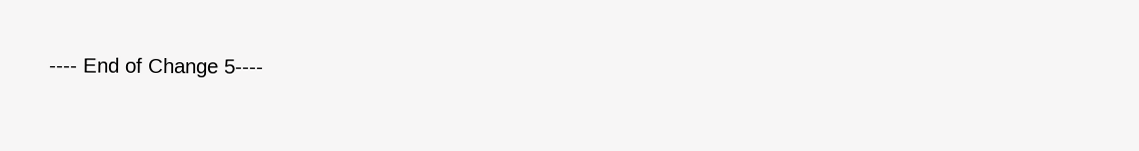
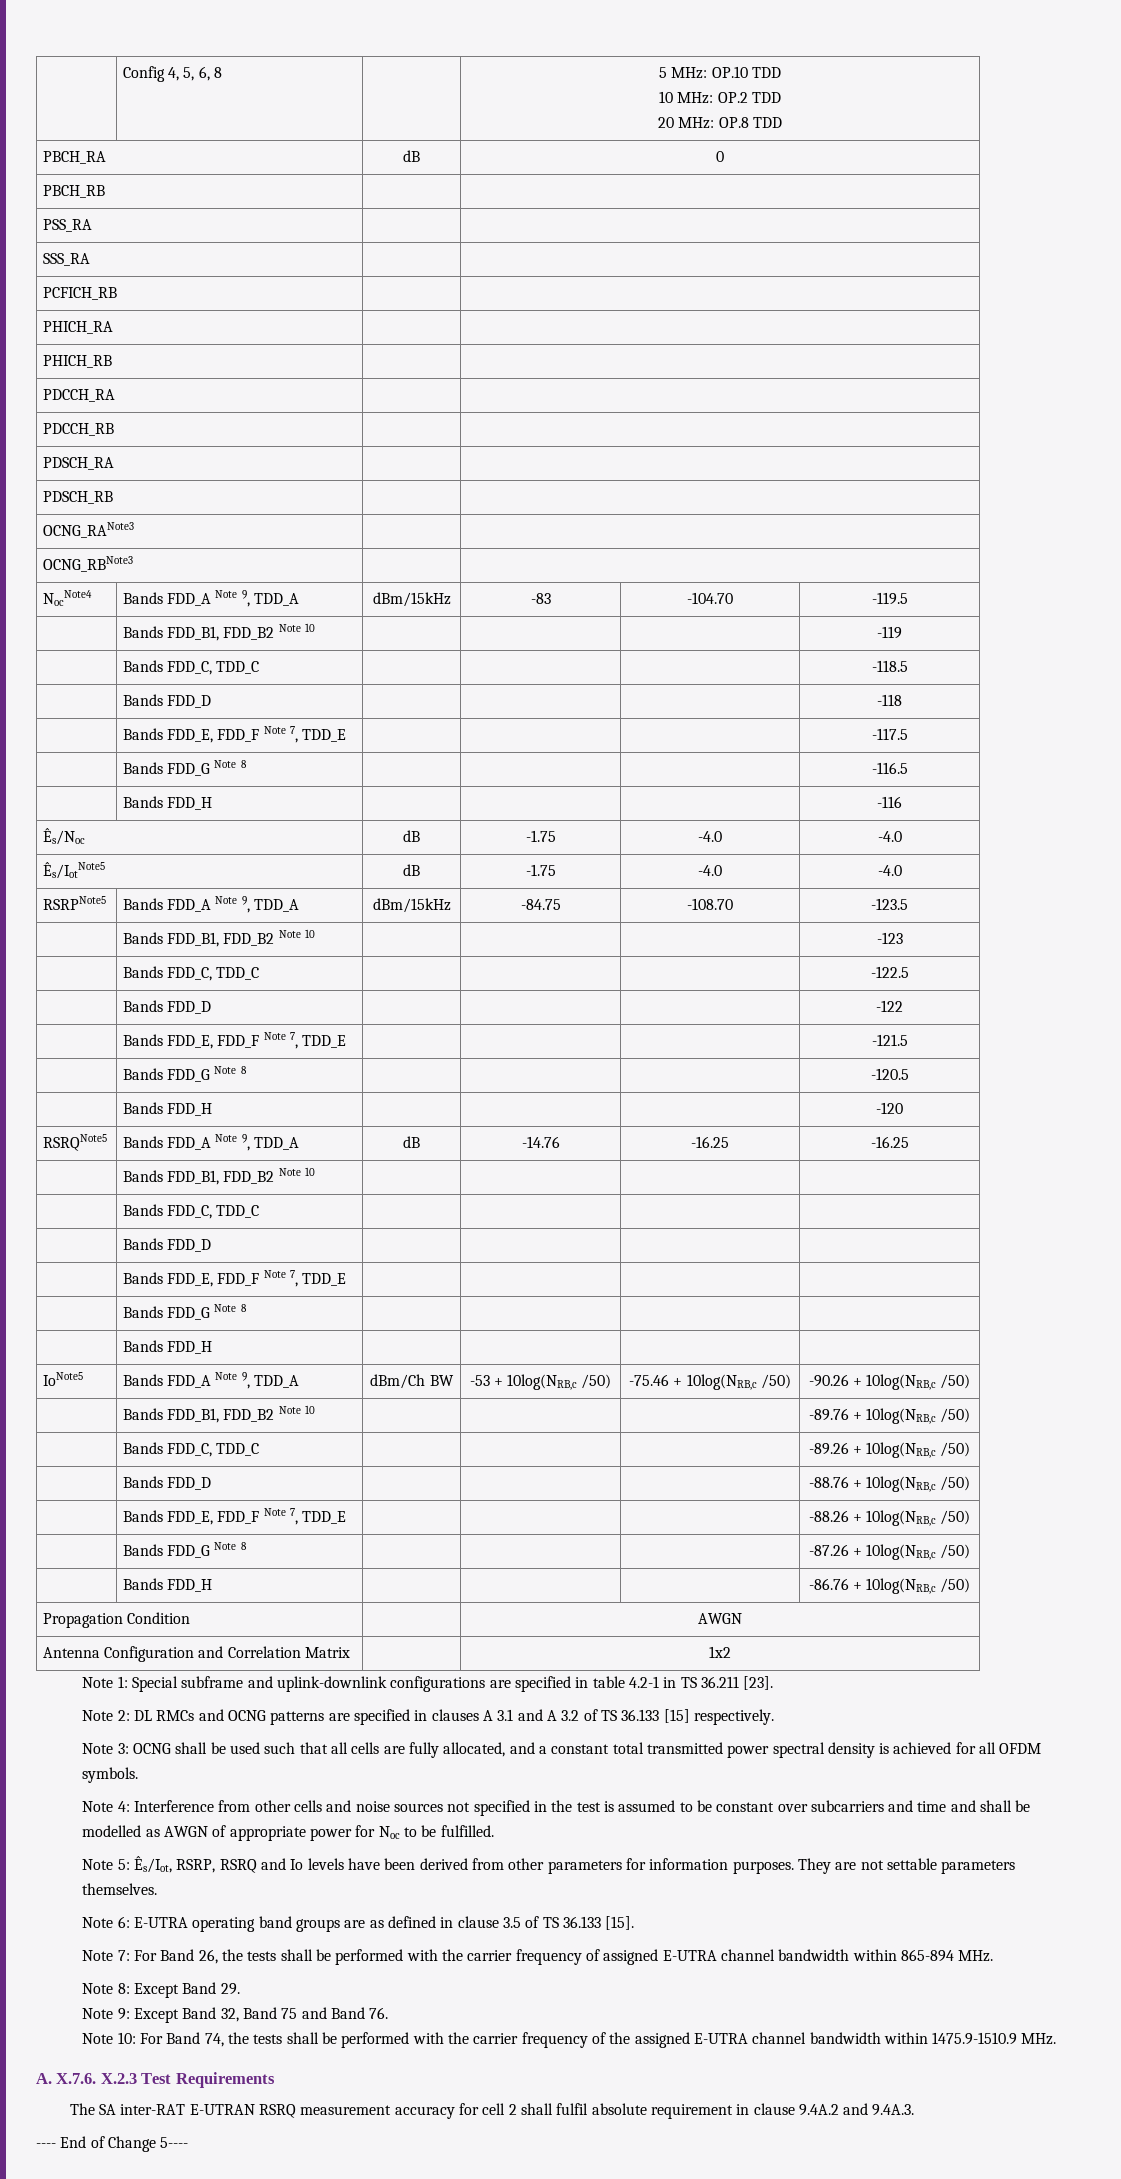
(49, 69) none -> [122,66,222,82] [659,66,781,79] [659,91,781,104] [658,117,782,129] [42,151,106,164] [403,150,420,162] [716,151,725,162] [42,185,105,198] [42,219,92,232] [42,253,90,266] [42,287,117,300] [42,321,113,334] [42,355,112,368] [42,389,115,402] [42,423,114,436] [42,457,114,470] [42,491,113,504] [42,522,134,538] [42,556,133,572] [42,590,92,606] [122,590,299,607] [372,592,451,607] [530,593,551,604] [687,592,734,604] [871,592,908,605] [122,623,315,641] [877,626,903,639] [122,660,260,675] [871,660,908,672] [122,694,211,708] [877,694,903,706] [122,726,347,743] [871,728,908,740] [122,760,247,776] [871,762,908,774] [122,796,212,810] [877,796,903,808] [42,828,85,845] [403,830,420,842] [525,830,556,842] [698,831,723,842] [877,831,902,842] [42,862,105,879] [403,864,420,876] [525,864,556,876] [698,865,723,876] [877,865,902,876] [42,896,106,910] [122,896,299,913] [372,898,451,913] [520,899,561,910] [687,898,734,910] [871,898,909,910] [122,929,315,947] [876,932,903,944] [122,966,260,981] [870,966,909,978] [122,1000,211,1014] [876,1000,904,1012] [122,1032,347,1049] [871,1034,908,1046] [122,1066,247,1082] [870,1068,909,1080] [122,1102,212,1116] [876,1102,904,1114] [42,1134,107,1151] [122,1134,299,1151] [403,1136,420,1148] [521,1136,560,1148] [691,1136,730,1148] [870,1136,909,1148] [122,1167,315,1185] [122,1204,260,1219] [122,1238,211,1252] [122,1270,347,1287] [122,1304,247,1320] [122,1340,212,1354] [42,1372,83,1386] [122,1372,299,1389] [370,1374,454,1389] [469,1374,612,1390] [629,1374,791,1390] [808,1374,971,1390] [122,1405,315,1423] [808,1408,971,1424] [122,1442,260,1457] [808,1442,971,1458] [122,1476,211,1490] [808,1476,971,1492] [122,1508,347,1525] [808,1510,971,1526] [122,1542,247,1558] [808,1544,971,1560] [122,1578,212,1592] [808,1578,971,1594] [42,1612,190,1628] [698,1613,743,1624] [42,1646,350,1662] [709,1646,732,1658] [82,1676,774,1692] [82,1709,774,1725] [82,1742,1042,1758] [82,1767,139,1783] [82,1800,1031,1816] [82,1825,494,1841] [82,1856,1016,1874] [82,1883,158,1895] [82,1916,635,1932] [82,1949,994,1965] [82,1982,240,1998] [82,2007,389,2023] [82,2032,1057,2048] [36,2072,275,2088] [69,2103,915,2119] | Config 4, 5, 6, 8 | | 5 MHz: OP.10 TDD // 10 MHz: OP.2 TDD // 20 MHz: OP.8 TDD // PBCH_RA | dB | 0 // PBCH_RB | | // PSS_RA | | // SSS_RA | | // PCFICH_RB | | // PHICH_RA | | // PHICH_RB | | // PDCCH_RA | | // PDCCH_RB | | // PDSCH_RA | | // PDSCH_RB | | // OCNG_RANote3 | | // OCNG_RBNote3 | | // NocNote4 | Bands FDD_A Note 9, TDD_A | dBm/15kHz | -83 | -104.70 | -119.5 // | Bands FDD_B1, FDD_B2 Note 10 | | | | -119 // | Bands FDD_C, TDD_C | | | | -118.5 // | Bands FDD_D | | | | -118 // | Bands FDD_E, FDD_F Note 7, TDD_E | | | | -117.5 // | Bands FDD_G Note 8 | | | | -116.5 // | Bands FDD_H | | | | -116 // Ês/Noc | dB | -1.75 | -4.0 | -4.0 // Ês/IotNote5 | dB | -1.75 | -4.0 | -4.0 // RSRPNote5 | Bands FDD_A Note 9, TDD_A | dBm/15kHz | -84.75 | -108.70 | -123.5 // | Bands FDD_B1, FDD_B2 Note 10 | | | | -123 // | Bands FDD_C, TDD_C | | | | -122.5 // | Bands FDD_D | | | | -122 // | Bands FDD_E, FDD_F Note 7, TDD_E | | | | -121.5 // | Bands FDD_G Note 8 | | | | -120.5 // | Bands FDD_H | | | | -120 // RSRQNote5 | Bands FDD_A Note 9, TDD_A | dB | -14.76 | -16.25 | -16.25 // | Bands FDD_B1, FDD_B2 Note 10 | | | | // | Bands FDD_C, TDD_C | | | | // | Bands FDD_D | | | | // | Bands FDD_E, FDD_F Note 7, TDD_E | | | | // | Bands FDD_G Note 8 | | | | // | Bands FDD_H | | | | // IoNote5 | Bands FDD_A Note 9, TDD_A | dBm/Ch BW | -53 + 10log(NRB,c /50) | -75.46 + 10log(NRB,c /50) | -90.26 + 10log(NRB,c /50) // | Bands FDD_B1, FDD_B2 Note 10 | | | | -89.76 + 10log(NRB,c /50) // | Bands FDD_C, TDD_C | | | | -89.26 + 10log(NRB,c /50) // | Bands FDD_D | | | | -88.76 + 10log(NRB,c /50) // | Bands FDD_E, FDD_F Note 7, TDD_E | | | | -88.26 + 10log(NRB,c /50) // | Bands FDD_G Note 8 | | | | -87.26 + 10log(NRB,c /50) // | Bands FDD_H | | | | -86.76 + 10log(NRB,c /50) // Propagation Condition | | AWGN // Antenna Configuration and Correlation Matrix | | 1x2 // Note 1: Special subframe and uplink-downlink configurations are specified in table 4.2-1 in TS 36.211 [23]. // Note 2: DL RMCs and OCNG patterns are specified in clauses A 3.1 and A 3.2 of TS 36.133 [15] respectively. // Note 3: OCNG shall be used such that all cells are fully allocated, and a constant total transmitted power spectral density is achieved for all OFDM symbols. // Note 4: Interference from other cells and noise sources not specified in the test is assumed to be constant over subcarriers and time and shall be modelled as AWGN of appropriate power for Noc to be fulfilled. // Note 5: Ês/Iot, RSRP, RSRQ and Io levels have been derived from other parameters for information purposes. They are not settable parameters themselves. // Note 6: E-UTRA operating band groups are as defined in clause 3.5 of TS 36.133 [15]. // Note 7: For Band 26, the tests shall be performed with the carrier frequency of assigned E-UTRA channel bandwidth within 865-894 MHz. // Note 8: Except Band 29. // Note 9: Except Band 32, Band 75 and Band 76. // Note 10: For Band 74, the tests shall be performed with the carrier frequency of the assigned E-UTRA channel bandwidth within 1475.9-1510.9 MHz. // A. X.7.6. X.2.3 Test Requirements // The SA inter-RAT E-UTRAN RSRQ measurement accuracy for cell 2 shall fulfil absolute requirement in clause 9.4A.2 and 9.4A.3. //

